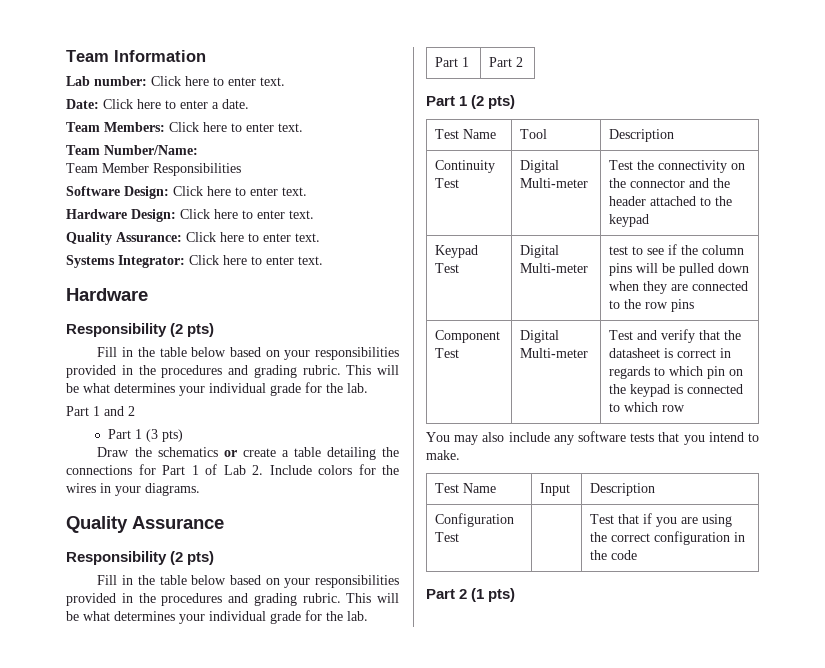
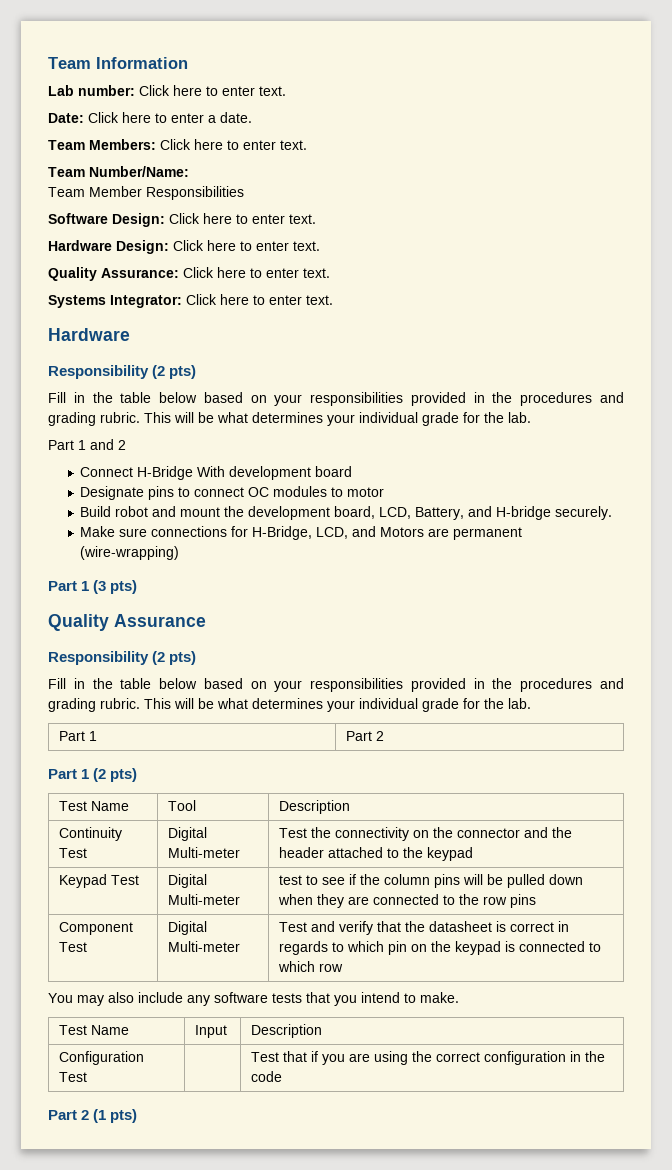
[107,429,183,442] [97,447,399,460] [66,464,399,475] [66,483,200,496] Part 1 (3 pts) // Draw the schematics or create a table detailing the connections for Part 1 of Lab 2. Include colors for the wires in your diagrams. -> [80,466,353,480] [80,486,385,500] [80,506,613,520] [80,526,523,540] [80,546,180,560] [48,580,138,594] Connect H-Bridge With development board // Designate pins to connect OC modules to motor // Build robot and mount the development board, LCD, Battery, and H-bridge securely. // Make sure connections for H-Bridge, LCD, and Motors are permanent (wire-wrapping) // Part 1 (3 pts)

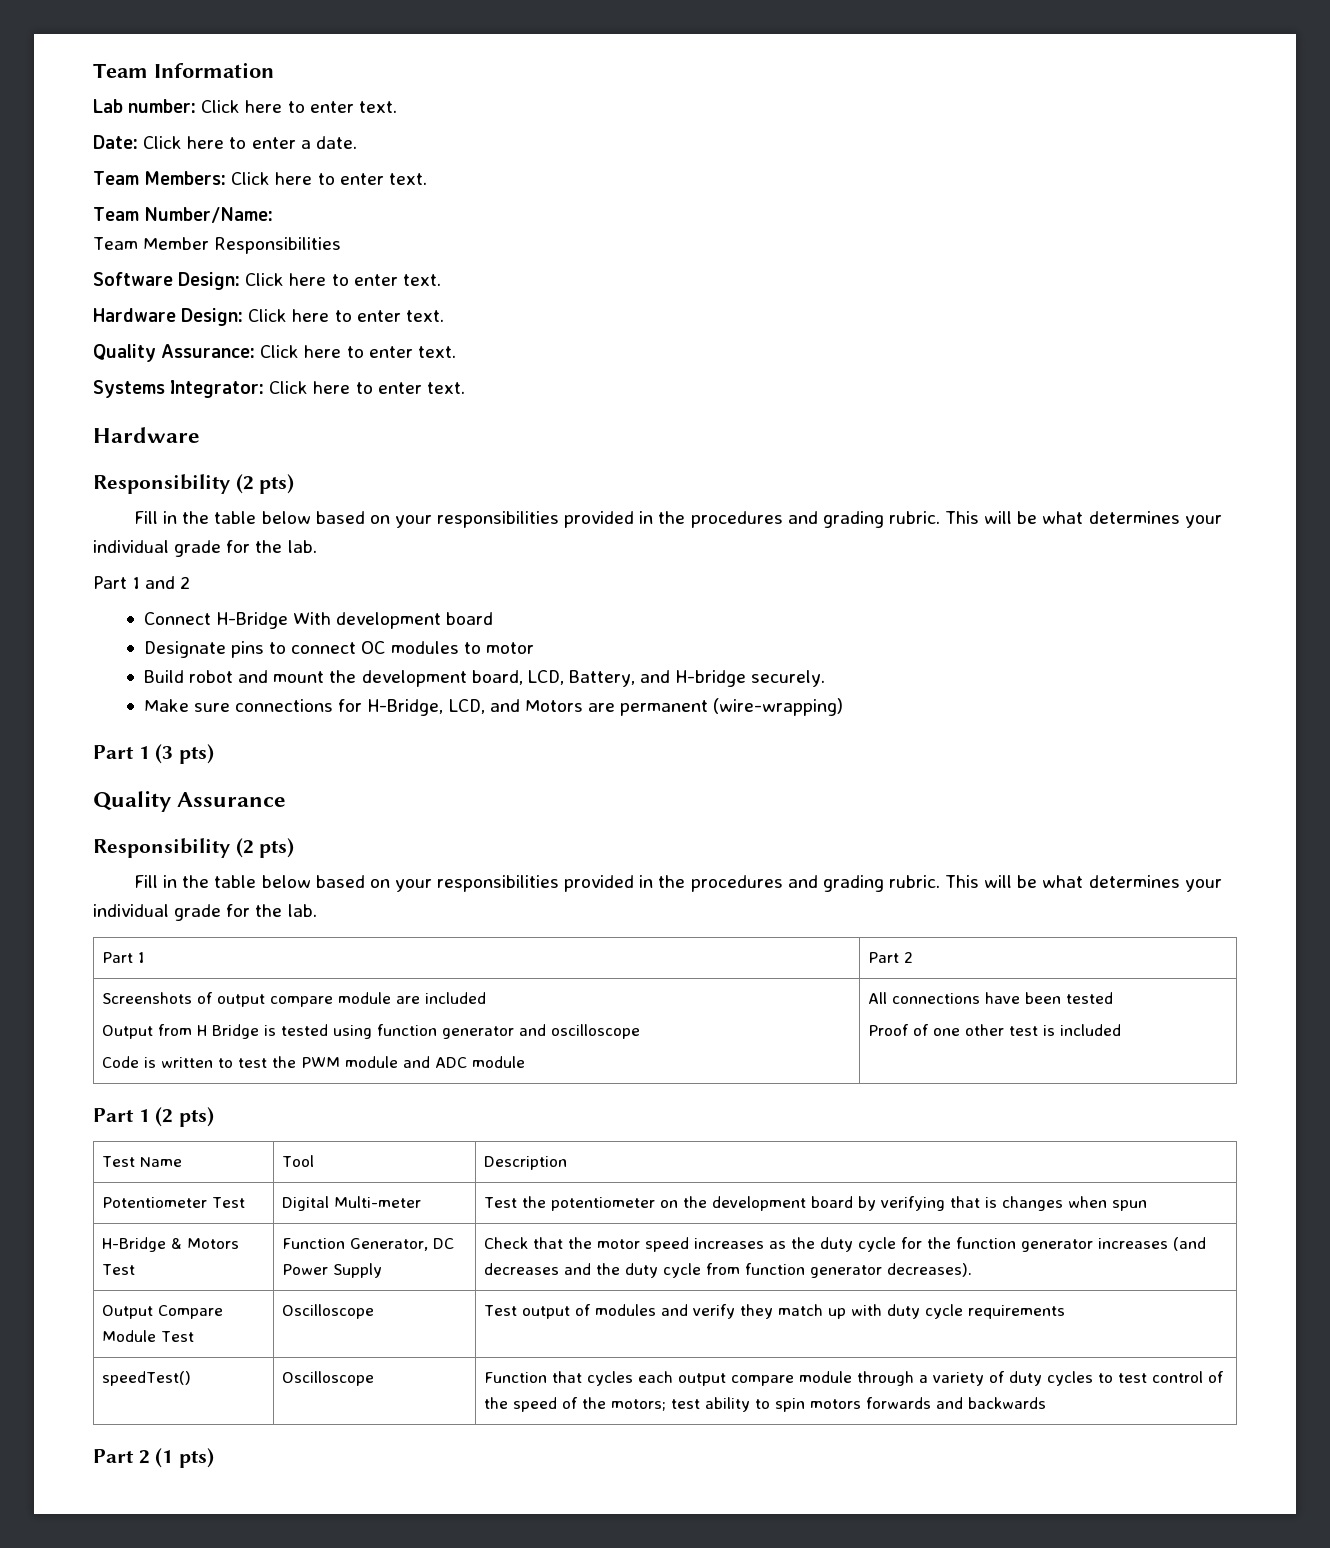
(385, 736) none -> [102,992,487,1007] [102,1024,641,1039] [102,1056,526,1068] [868,992,1114,1004] [868,1024,1122,1036] // Screenshots of output compare module are included // Output from H Bridge is tested using function generator and oscilloscope // Code is written to test the PWM module and ADC module | All connections have been tested // Proof of one other test is included
[59,827,123,841] Continuity -> [102,1197,208,1208] Potentiometer
[335,827,573,841] [279,847,474,861] [59,874,140,888] [168,874,208,888] [168,894,241,905] [279,874,584,888] [278,894,537,908] [59,922,134,935] [59,942,88,952] [168,921,208,935] [168,941,241,952] [279,921,570,935] [279,941,602,955] [278,961,344,972] [48,992,459,1006] [59,1025,130,1035] [195,1025,228,1038] [251,1024,323,1038] [59,1051,145,1065] [59,1072,88,1082] [251,1051,606,1065] [251,1071,283,1082] connectivity on the connector and the header attached to the keypad // Keypad Test | Digital Multi-meter | test to see if the column pins will be pulled down when they are connected to the row pins // Component Test | Digital Multi-meter | Test and verify that the datasheet is correct in regards to which pin on the keypad is connected to which row // You may also include any software tests that you intend to make. // Test Name | Input | Description // Configuration Test | | Test that if you are using the correct configuration in the code -> [551,1196,1148,1211] [102,1237,240,1252] [102,1264,136,1275] [282,1238,455,1251] [282,1263,383,1278] [484,1237,1207,1252] [484,1263,973,1278] [102,1305,224,1319] [102,1330,195,1342] [282,1304,375,1319] [484,1304,1066,1319] [102,1371,192,1386] [282,1371,375,1386] [484,1371,1225,1386] [484,1397,1047,1412] potentiometer on the development board by verifying that is changes when spun // H-Bridge & Motors Test | Function Generator, DC Power Supply | Check that the motor speed increases as the duty cycle for the function generator increases (and decreases and the duty cycle from function generator decreases). // Output Compare Module Test | Oscilloscope | Test output of modules and verify they match up with duty cycle requirements // speedTest() | Oscilloscope | Function that cycles each output compare module through a variety of duty cycles to test control of the speed of the motors; test ability to spin motors forwards and backwards

